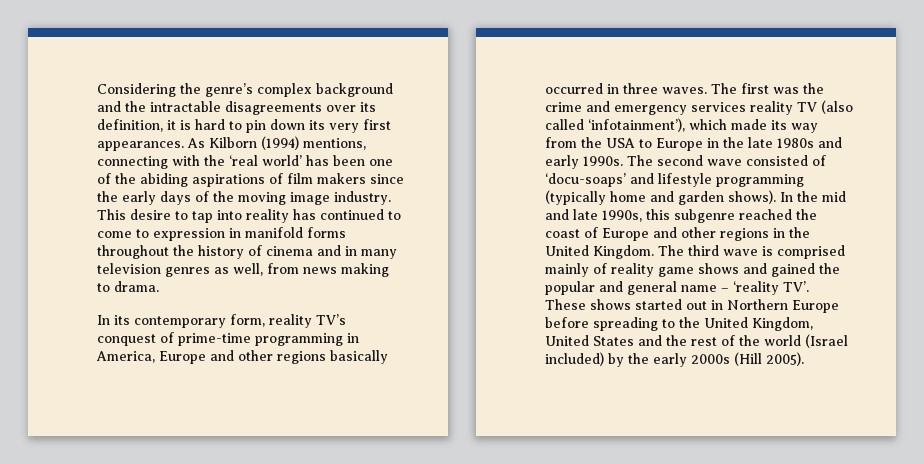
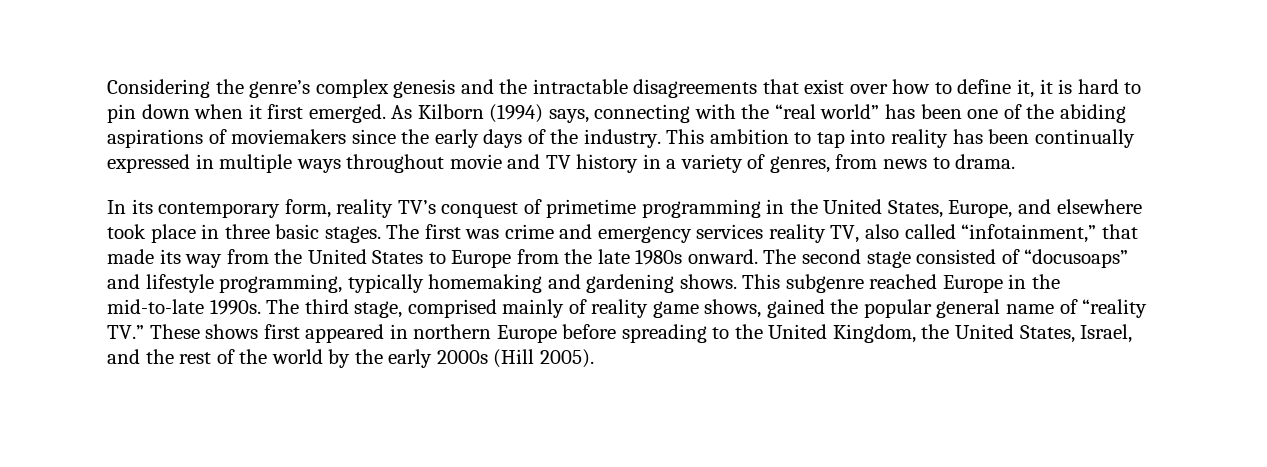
[316,83,393,97] background -> [393,79,456,98] genesis
[326,102,376,112] [97,119,163,132] over its definition, -> [762,79,1035,98] that exist over how to define it,
[309,119,391,133] [97,141,184,151] its very first appearances. -> [194,104,386,123] when it first emerged.
[303,138,366,150] mentions, -> [548,109,589,123] says,
[229,155,302,166] ‘real world’ -> [774,104,880,119] “real world”
[287,173,366,184] film makers -> [231,129,347,144] moviemakers
[238,192,330,205] moving image -> (579, 136) none
[130,209,171,220] desire -> [709,129,789,144] ambition
[320,209,401,220] [97,227,346,241] [97,245,397,259] [97,263,263,277] continued to come to expression in manifold forms throughout the history of cinema and in many television genres as well, -> [988,129,1135,148] [107,154,830,173] been continually expressed in multiple ways throughout movie and TV history in a variety of genres,
[341,263,389,277] making -> (928, 164) none
[178,333,251,346] prime-time -> [546,199,637,218] primetime
[96,350,388,364] [545,83,707,94] America, Europe and other regions basically occurred in three waves. -> [789,199,1142,218] [107,224,381,243] the United States, Europe, and elsewhere took place in three basic stages.
[803,83,824,94] the -> (500, 234) none
[797,100,853,114] [545,118,727,132] TV (also called ‘infotainment’), which -> [830,224,1138,243] TV, also called “infotainment,” that
[606,137,842,151] [545,155,826,169] [545,173,804,187] [545,190,846,205] [545,209,817,223] [545,227,810,241] [545,245,773,259] USA to Europe in the late 1980s and early 1990s. The second wave consisted of ‘docu-soaps’ and lifestyle programming (typically home and garden shows). In the mid and late 1990s, this subgenre reached the coast of Europe and other regions in the United Kingdom. The third wave is -> [307,249,1129,268] [107,274,1060,293] [107,299,403,318] United States to Europe from the late 1980s onward. The second stage consisted of “docusoaps” and lifestyle programming, typically homemaking and gardening shows. This subgenre reached Europe in the mid-to-late 1990s. The third stage,
[698,263,767,274] shows and -> [704,299,762,318] shows,
[599,281,623,292] and -> (932, 308) none
[721,281,809,295] [545,299,788,310] – ‘reality TV’. These shows started out in Northern -> [1059,299,1148,318] [107,324,492,343] of “reality TV.” These shows first appeared in northern
[545,335,634,346] United States -> [921,324,1133,343] the United States, Israel,
[805,334,848,348] [545,352,604,366] (Israel included) -> (323, 356) none

